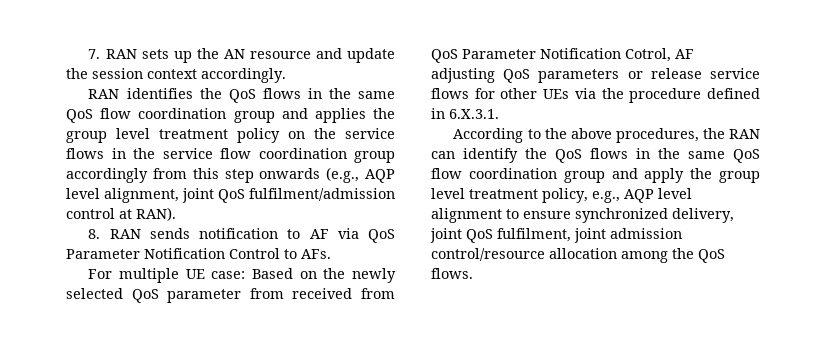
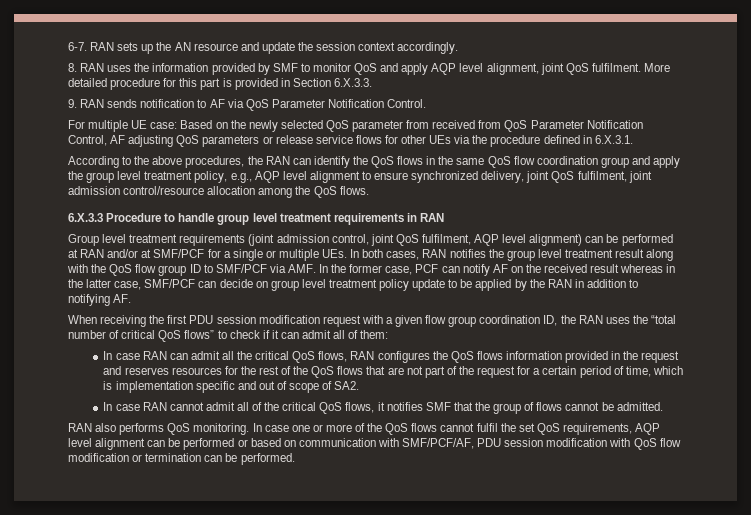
[88,49,101,59] 7. -> [68,42,87,51] 6-7.
[88,88,396,103] [66,108,395,123] [66,128,395,143] [66,148,395,163] [66,167,360,183] RAN identifies the QoS flows in the same QoS flow coordination group and applies the group level treatment policy on the service flows in the service flow coordination group accordingly from this step onwards (e.g., -> [68,63,429,75] 8. RAN uses the information provided by SMF to monitor QoS and apply
[249,188,395,201] [66,207,176,221] [88,229,101,239] fulfilment/admission control at RAN). // 8. -> [591,63,670,72] [68,78,372,90] [68,99,77,108] fulfilment. More detailed procedure for this part is provided in Section 6.X.3.3. // 9.
[229,248,331,259] Control to AFs. -> [387,99,427,108] Control.
[625,48,671,62] Cotrol, -> [68,135,107,146] Control,
(473, 273) none -> [68,213,444,225] [68,234,673,246] [68,249,674,261] [67,264,676,276] [68,279,639,291] [68,294,132,306] [68,315,676,327] [68,330,389,342] [103,351,680,363] [103,366,683,378] [103,381,360,393] [103,402,663,414] [68,423,661,435] [68,438,681,450] [68,453,295,465] // 6.X.3.3 Procedure to handle group level treatment requirements in RAN // Group level treatment requirements (joint admission control, joint QoS fulfilment, AQP level alignment) can be performed at RAN and/or at SMF/PCF for a single or multiple UEs. In both cases, RAN notifies the group level treatment result along with the QoS flow group ID to SMF/PCF via AMF. In the former case, PCF can notify AF on the received result whereas in the latter case, SMF/PCF can decide on group level treatment policy update to be applied by the RAN in addition to notifying AF. // When receiving the first PDU session modification request with a given flow group coordination ID, the RAN uses the “total number of critical QoS flows” to check if it can admit all of them: // In case RAN can admit all the critical QoS flows, RAN configures the QoS flows information provided in the request and reserves resources for the rest of the QoS flows that are not part of the request for a certain period of time, which is implementation specific and out of scope of SA2. // In case RAN cannot admit all of the critical QoS flows, it notifies SMF that the group of flows cannot be admitted. // RAN also performs QoS monitoring. In case one or more of the QoS flows cannot fulfil the set QoS requirements, AQP level alignment can be performed or based on communication with SMF/PCF/AF, PDU session modification with QoS flow modification or termination can be performed.

